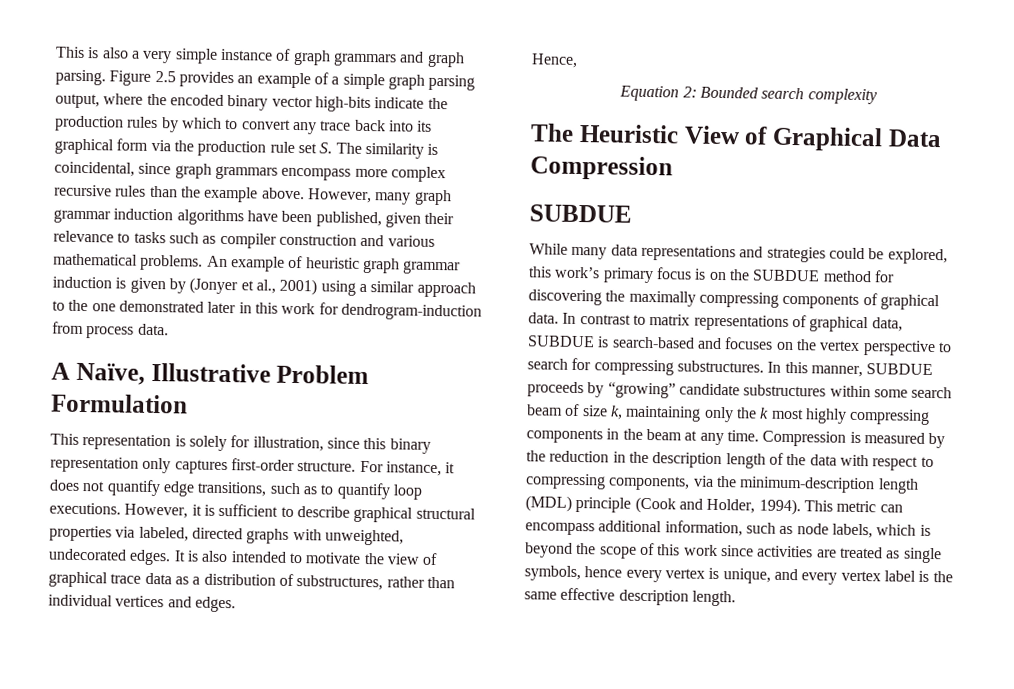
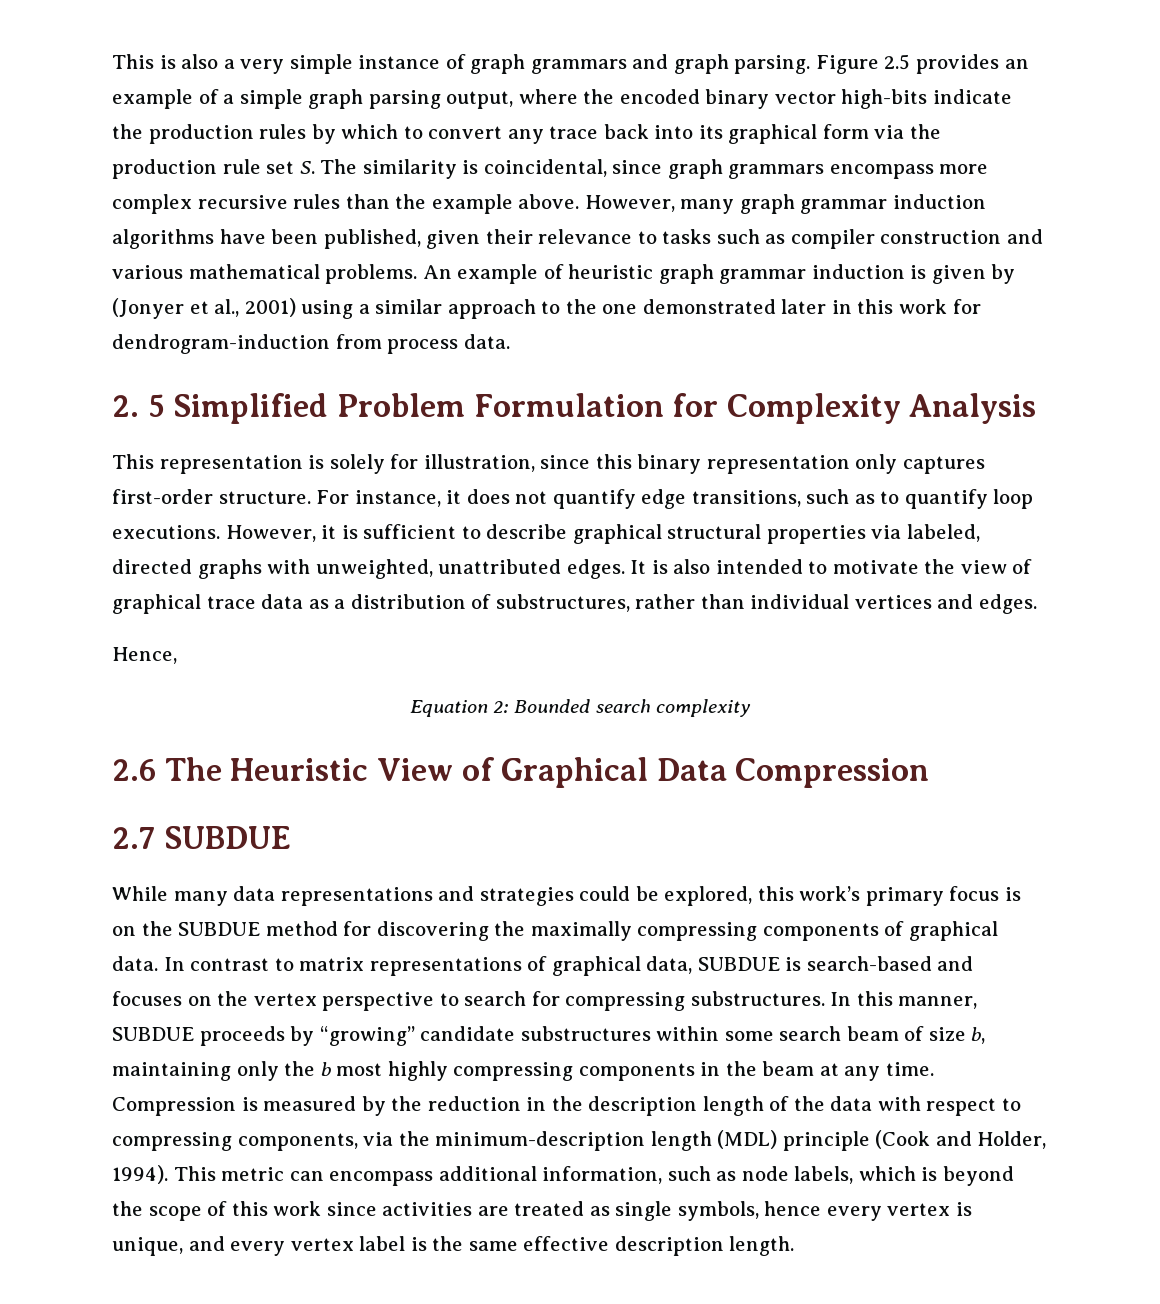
[51,362,271,385] A Naïve, Illustrative -> [112,393,329,424] 2. 5 Simplified
(188, 403) none -> [672,393,1037,424] for Complexity Analysis
[48,548,127,561] undecorated -> [438,559,562,574] unattributed
(878, 96) none -> [112,759,156,781] 2.6
(673, 168) none -> [112,827,155,849] 2.7
[609,405,623,420] k, -> [971,1027,986,1044] b,
[759,407,770,419] k -> [320,1062,331,1076] b

